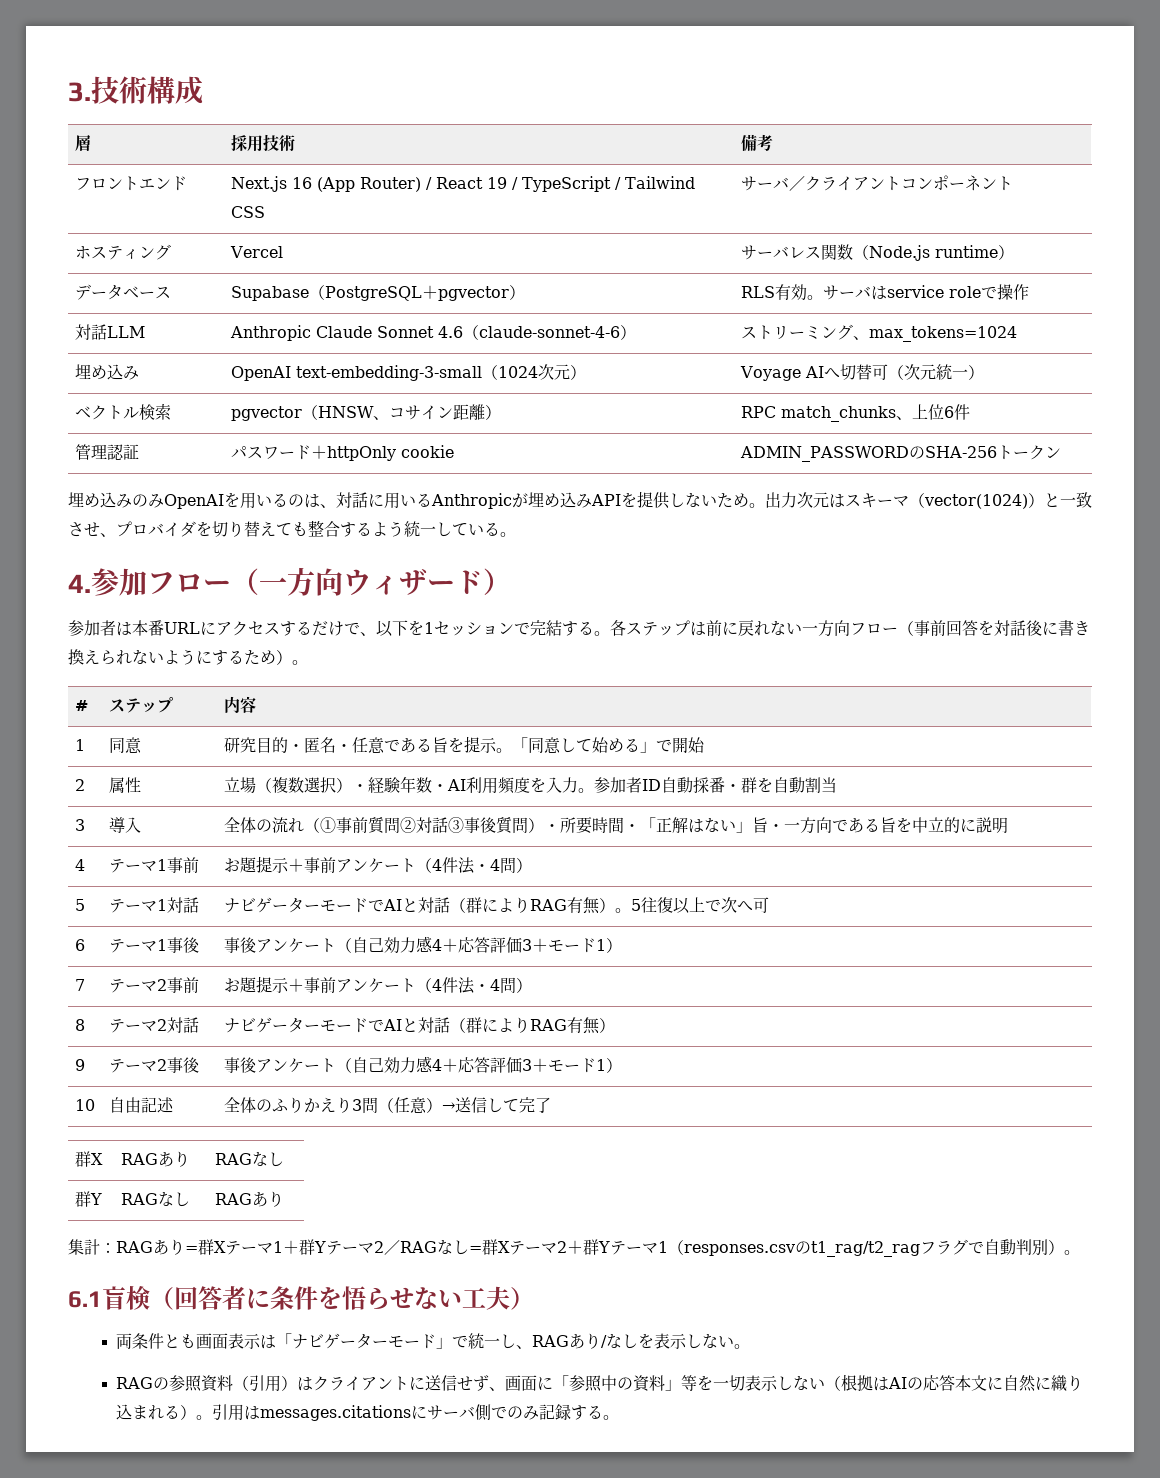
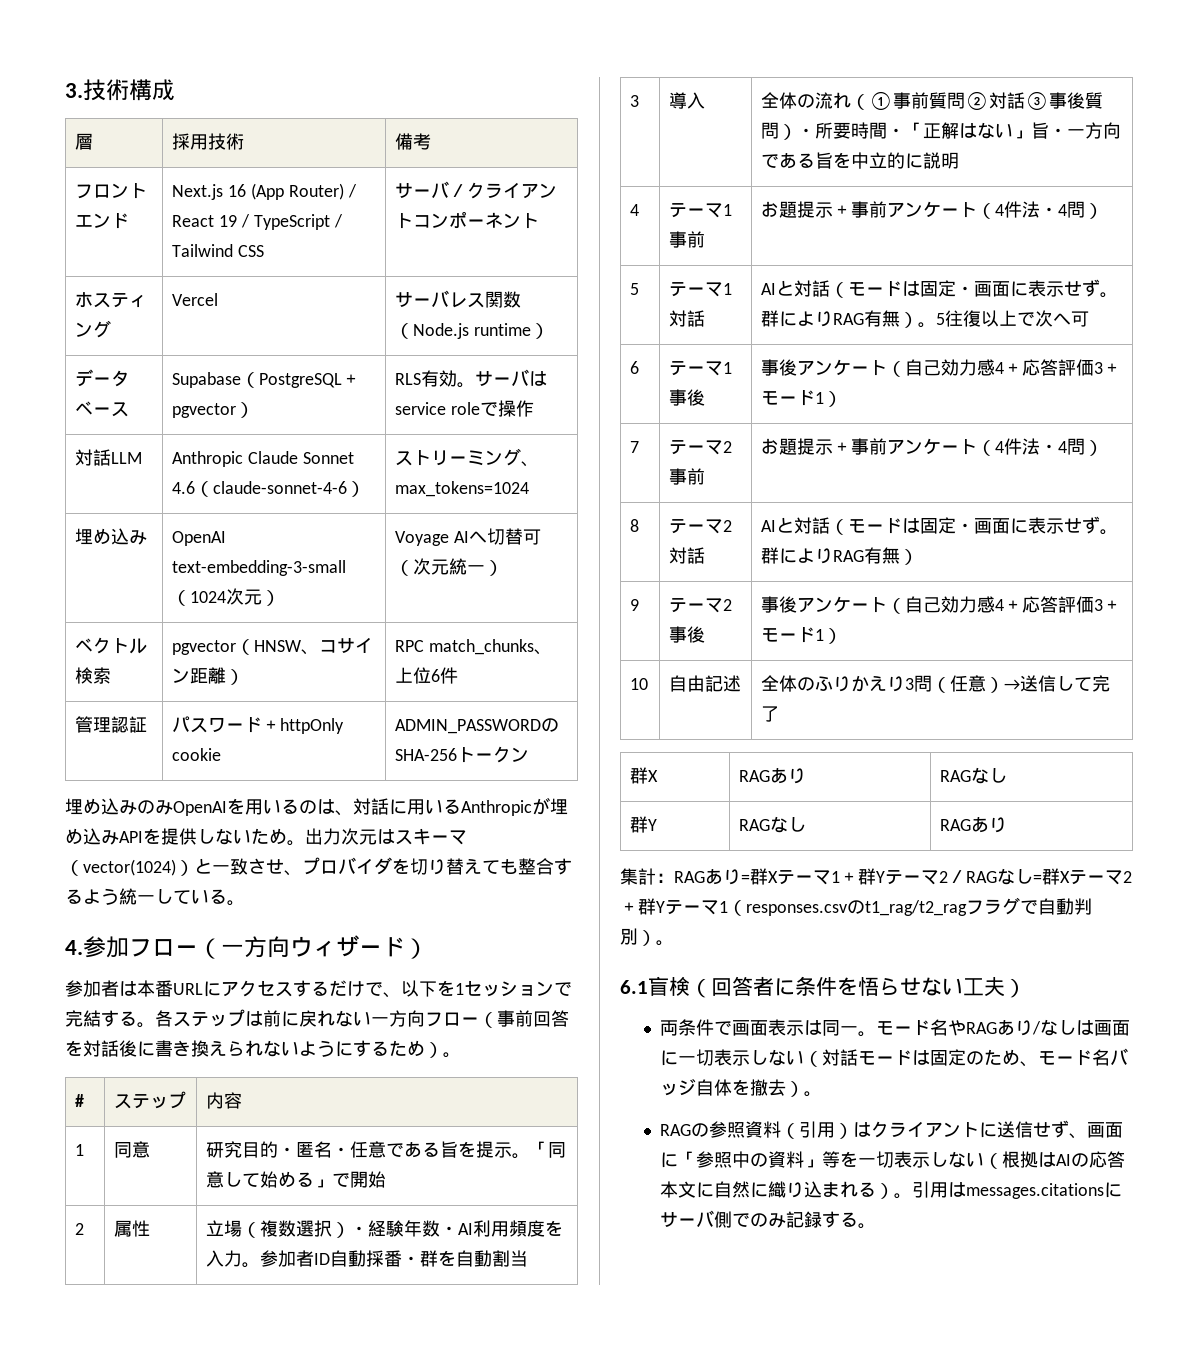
[223,897,466,913] ナビゲーターモードでAIと対話（ -> [761,279,1119,298] AIと対話（モードは固定・画面に表示せず。
[223,1017,466,1033] ナビゲーターモードでAIと対話（ -> [761,516,1119,535] AIと対話（モードは固定・画面に表示せず。
[164,1334,197,1348] とも -> [714,1021,733,1035] で
[276,1333,735,1349] 「ナビゲーターモード」で統一し、RAGあり/なしを表示しない -> [822,1019,1131,1037] [660,1048,1129,1067] [660,1079,805,1097] 同一。モード名やRAGあり/なしは画面に一切表示しない（対話モードは固定のため、モード名バッジ自体を撤去）

